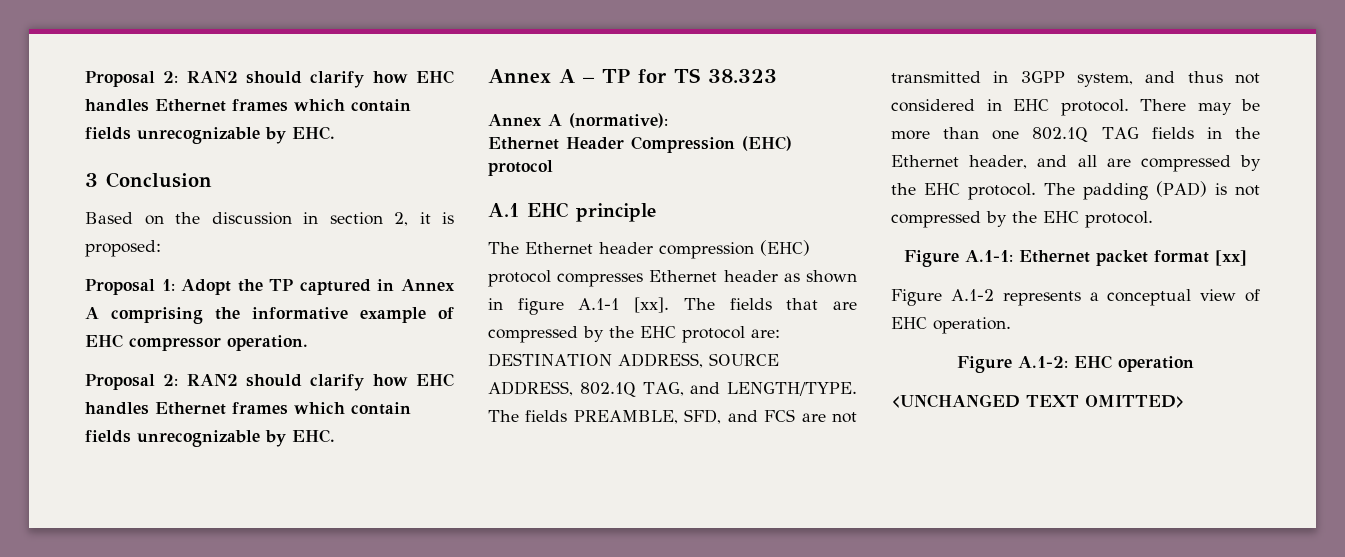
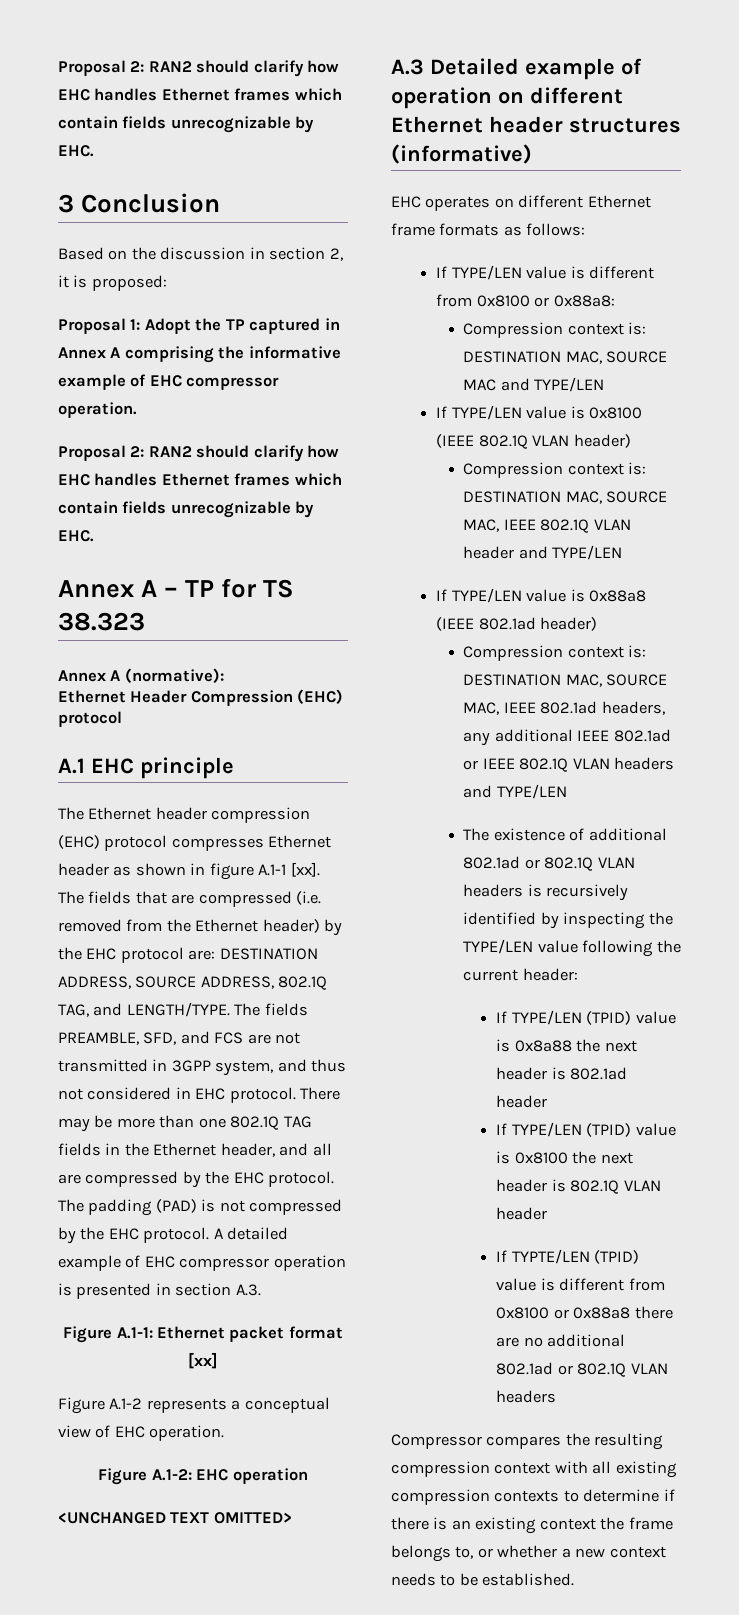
(578, 334) none -> [296,891,322,905] [58,919,320,933] (i.e. removed from the Ethernet header)
(1153, 219) none -> [213,1227,289,1240] [58,1255,346,1271] [58,1283,261,1299] A detailed example of EHC compressor operation is presented in section A.3.
(1185, 401) none -> [391,58,642,80] [391,87,623,109] [391,116,681,133] [391,144,532,164] [391,195,651,211] [391,223,586,236] [436,265,655,280] [436,294,615,307] [463,322,647,338] [463,351,668,364] [463,377,605,392] [436,405,643,420] [436,434,631,449] [463,462,647,478] [463,491,668,504] [463,519,631,533] [463,545,623,560] [436,588,647,603] [436,617,598,631] [463,645,647,661] [463,674,668,687] [463,701,665,715] [463,729,671,746] [463,757,675,772] [463,784,567,799] [463,828,667,841] [463,856,635,871] [463,884,629,901] [463,912,673,929] [463,939,681,957] [463,968,578,981] [496,1010,676,1025] [496,1039,637,1052] [496,1067,628,1080] [496,1095,548,1108] [496,1122,676,1137] [496,1151,633,1164] [496,1179,661,1194] [496,1207,548,1220] [496,1249,640,1264] [496,1278,665,1291] [496,1306,673,1319] [496,1334,626,1347] [496,1362,668,1377] [496,1390,557,1403] [391,1433,664,1450] [391,1461,677,1478] [391,1489,675,1505] [391,1517,673,1534] [391,1545,666,1562] [391,1573,575,1586] // A.3 Detailed example of operation on different Ethernet header structures (informative) // EHC operates on different Ethernet frame formats as follows: // If TYPE/LEN value is different from 0x8100 or 0x88a8: // Compression context is: DESTINATION MAC, SOURCE MAC and TYPE/LEN // If TYPE/LEN value is 0x8100 (IEEE 802.1Q VLAN header) // Compression context is: DESTINATION MAC, SOURCE MAC, IEEE 802.1Q VLAN header and TYPE/LEN // If TYPE/LEN value is 0x88a8 (IEEE 802.1ad header) // Compression context is: DESTINATION MAC, SOURCE MAC, IEEE 802.1ad headers, any additional IEEE 802.1ad or IEEE 802.1Q VLAN headers and TYPE/LEN // The existence of additional 802.1ad or 802.1Q VLAN headers is recursively identified by inspecting the TYPE/LEN value following the current header: // If TYPE/LEN (TPID) value is 0x8a88 the next header is 802.1ad header // If TYPE/LEN (TPID) value is 0x8100 the next header is 802.1Q VLAN header // If TYPTE/LEN (TPID) value is different from 0x8100 or 0x88a8 there are no additional 802.1ad or 802.1Q VLAN headers // Compressor compares the resulting compression context with all existing compression contexts to determine if there is an existing context the frame belongs to, or whether a new context needs to be established.

